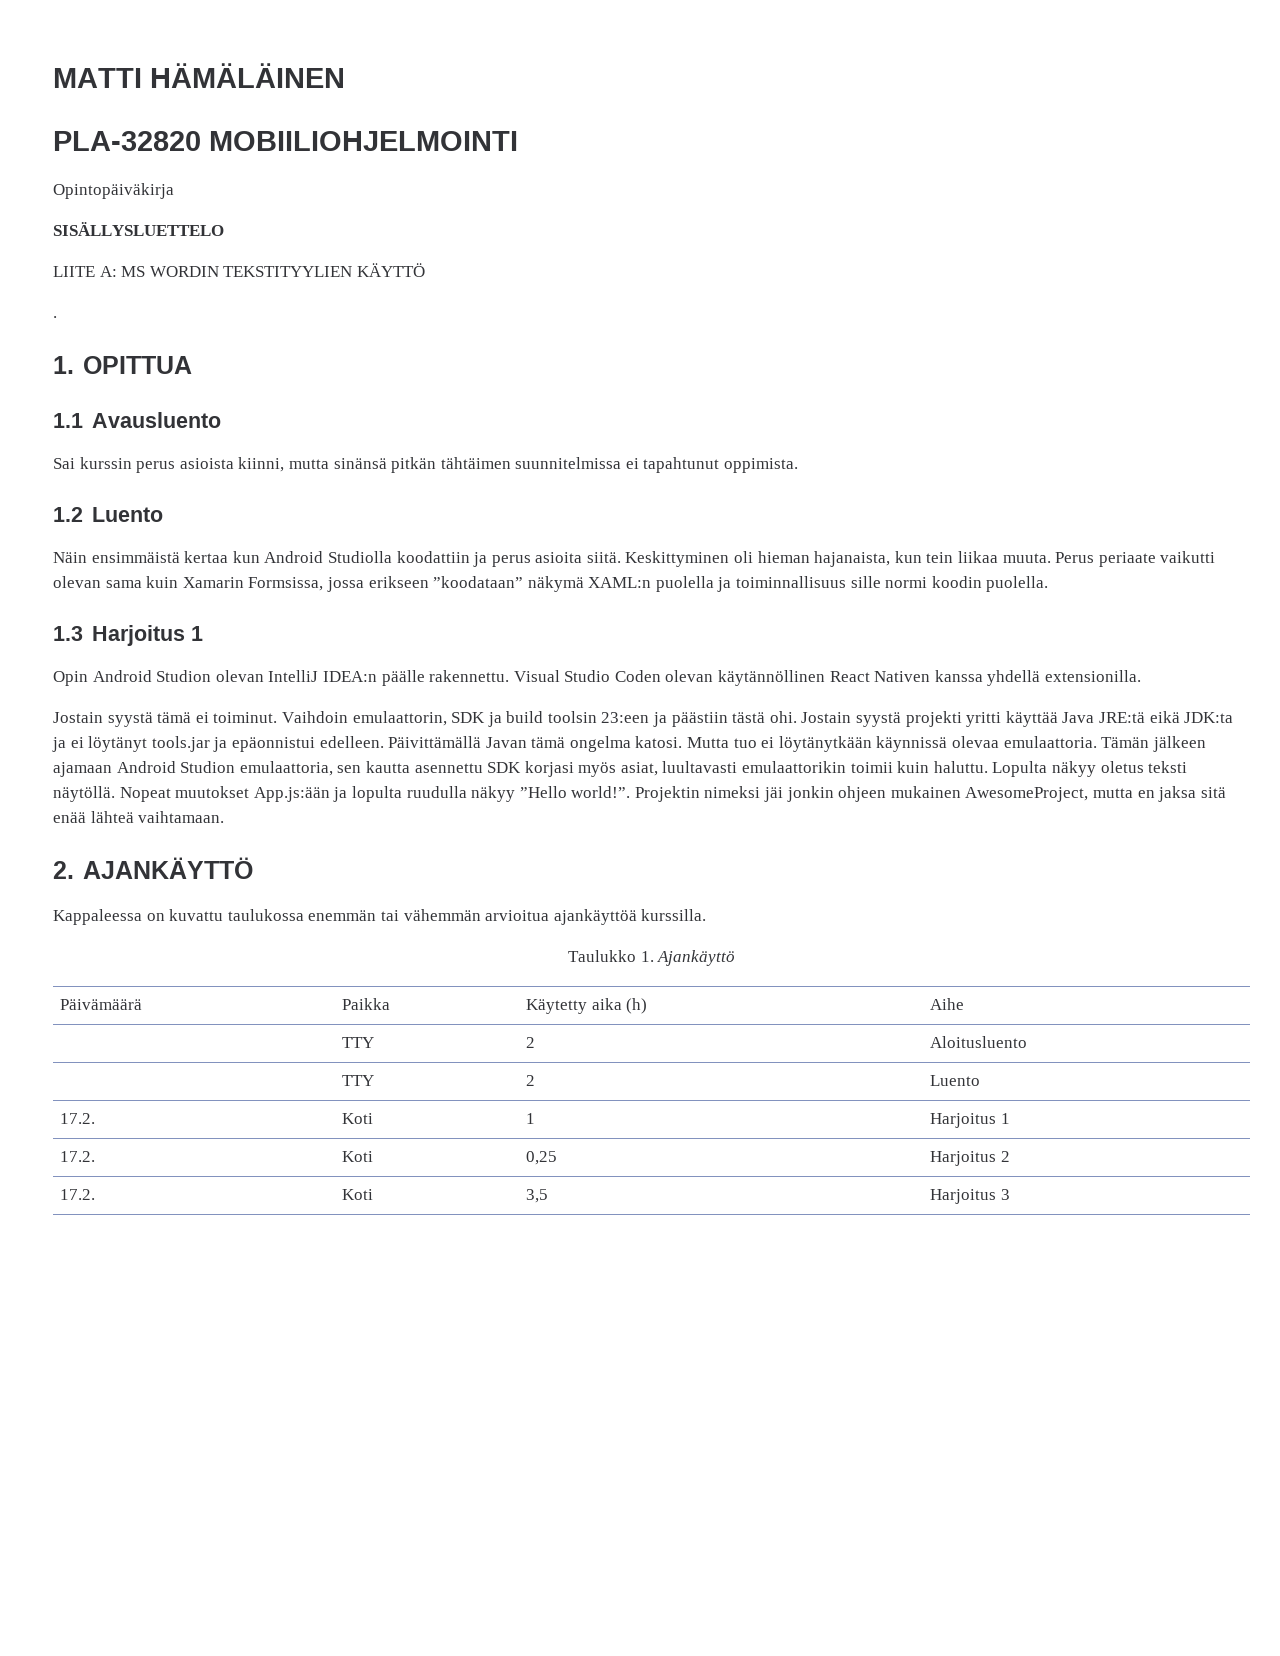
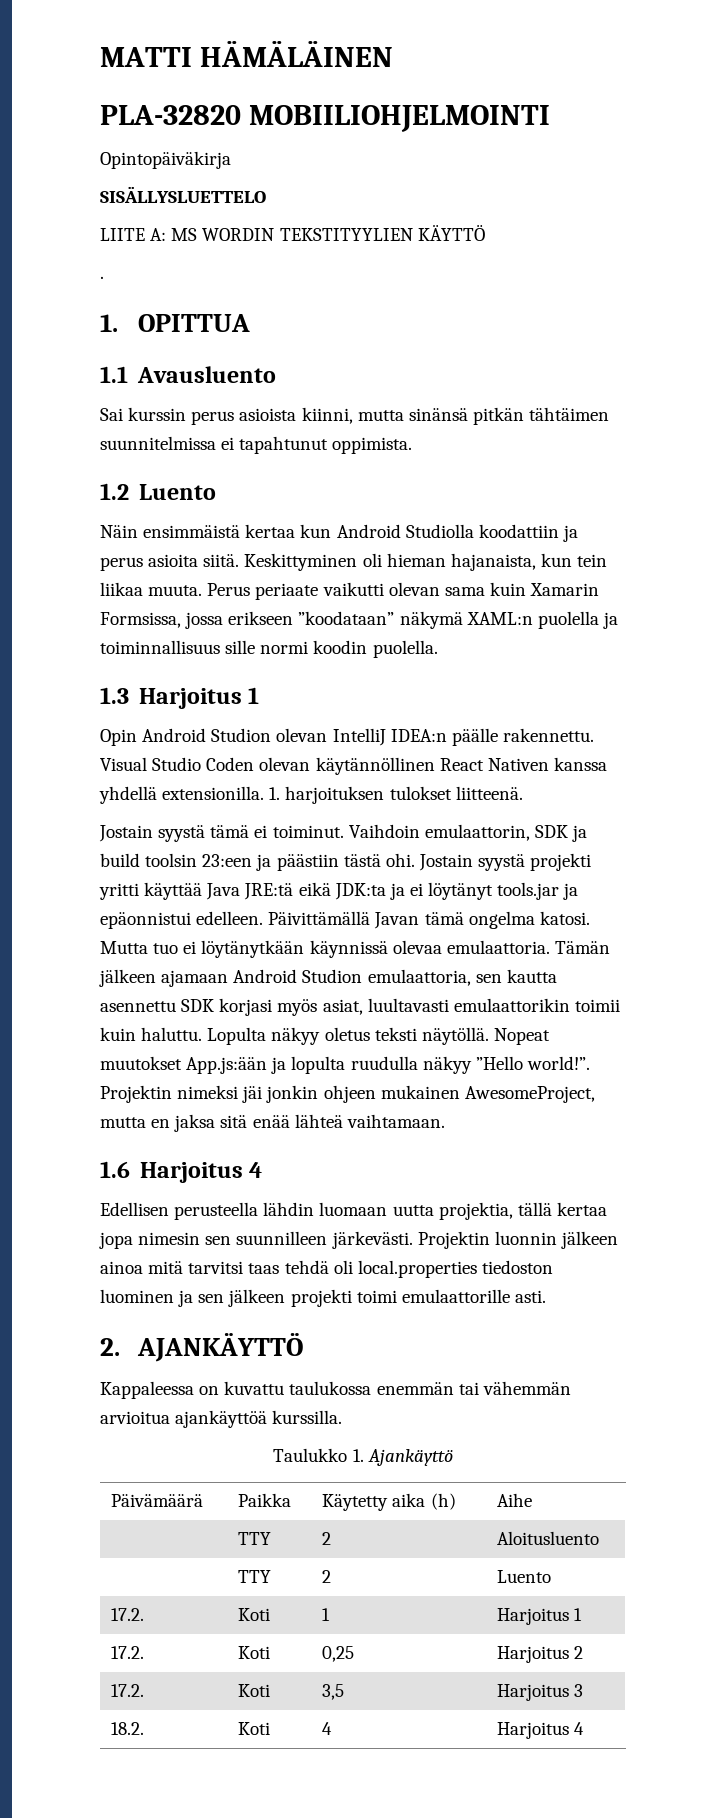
(1142, 676) none -> [269,786,523,804] 1. harjoituksen tulokset liitteenä.
(225, 817) none -> [100,1161,262,1183] [100,1202,607,1220] [99,1231,618,1249] [100,1260,553,1278] [100,1289,546,1307] // 1.6 Harjoitus 4 // Edellisen perusteella lähdin luomaan uutta projektia, tällä kertaa jopa nimesin sen suunnilleen järkevästi. Projektin luonnin jälkeen ainoa mitä tarvitsi taas tehdä oli local.properties tiedoston luominen ja sen jälkeen projekti toimi emulaattorille asti.
(1010, 1194) none -> [111,1722,145,1735] [238,1722,271,1735] [322,1722,333,1735] [497,1722,585,1739] // 18.2. | Koti | 4 | Harjoitus 4

